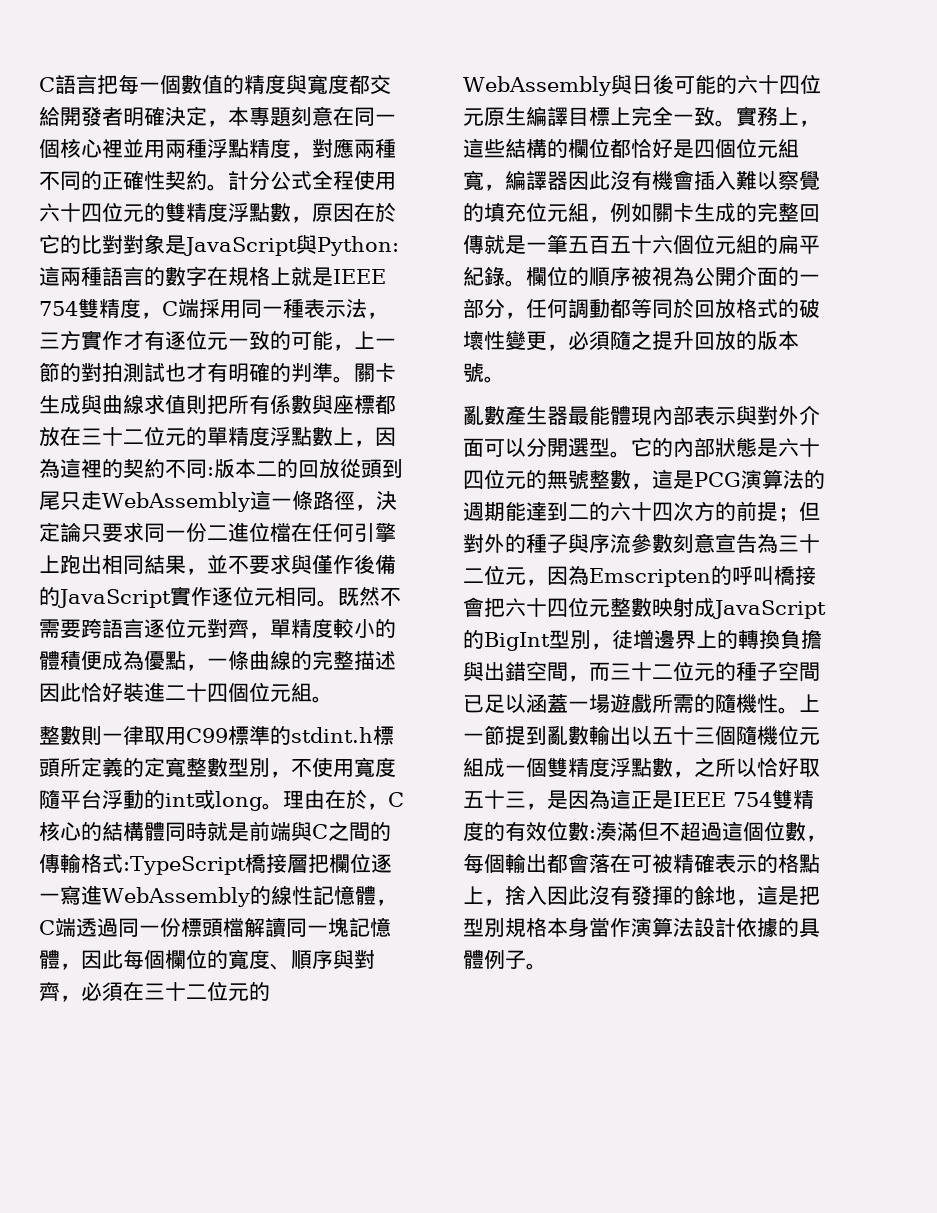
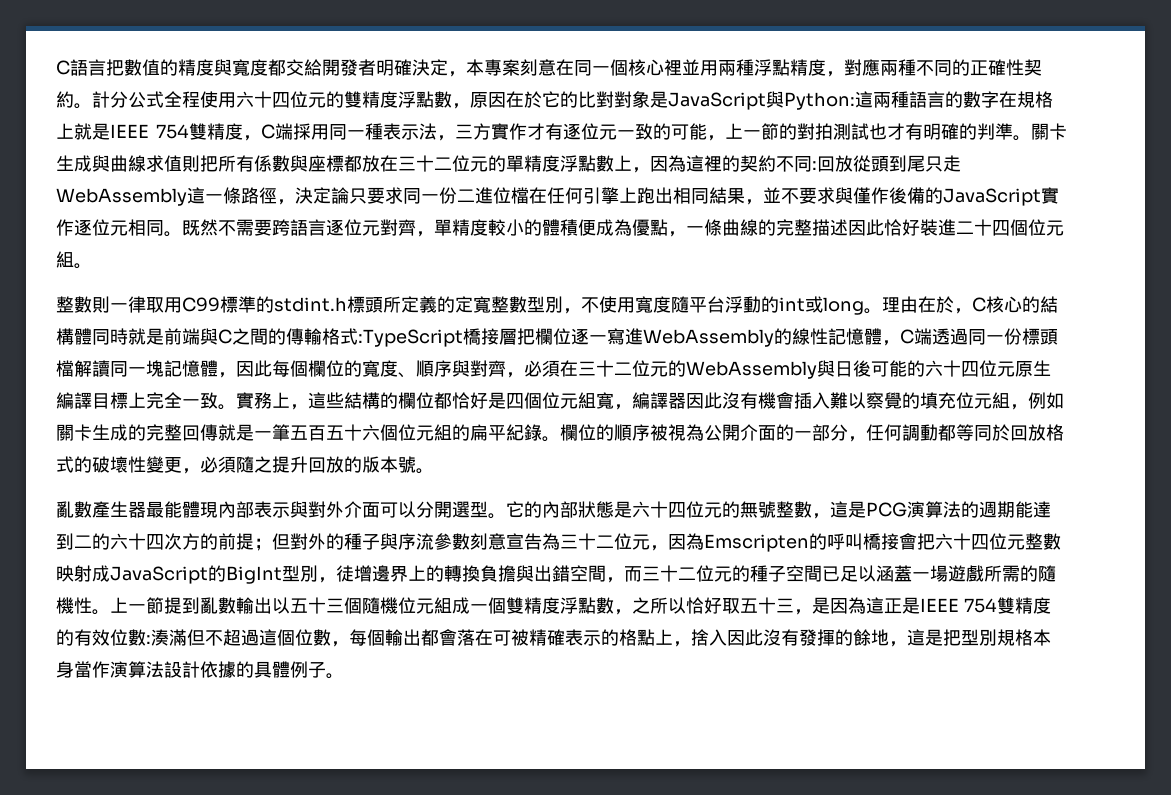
[118,74,181,95] 每一個 -> (124, 67) none
[270,107,291,127] 題 -> [502,59,520,76] 案
[214,458,298,478] 版本二的 -> (817, 165) none

